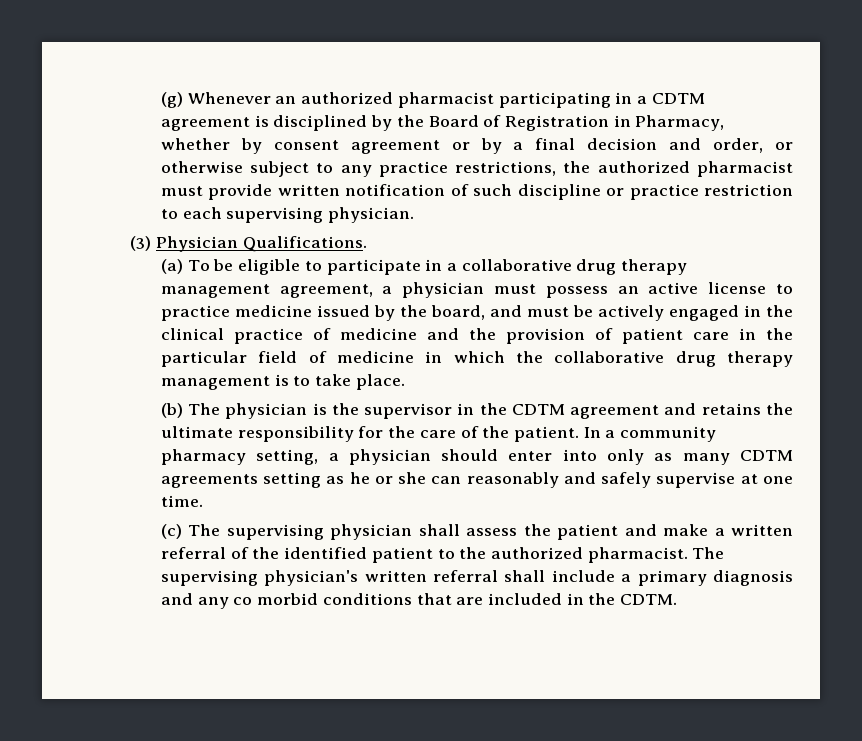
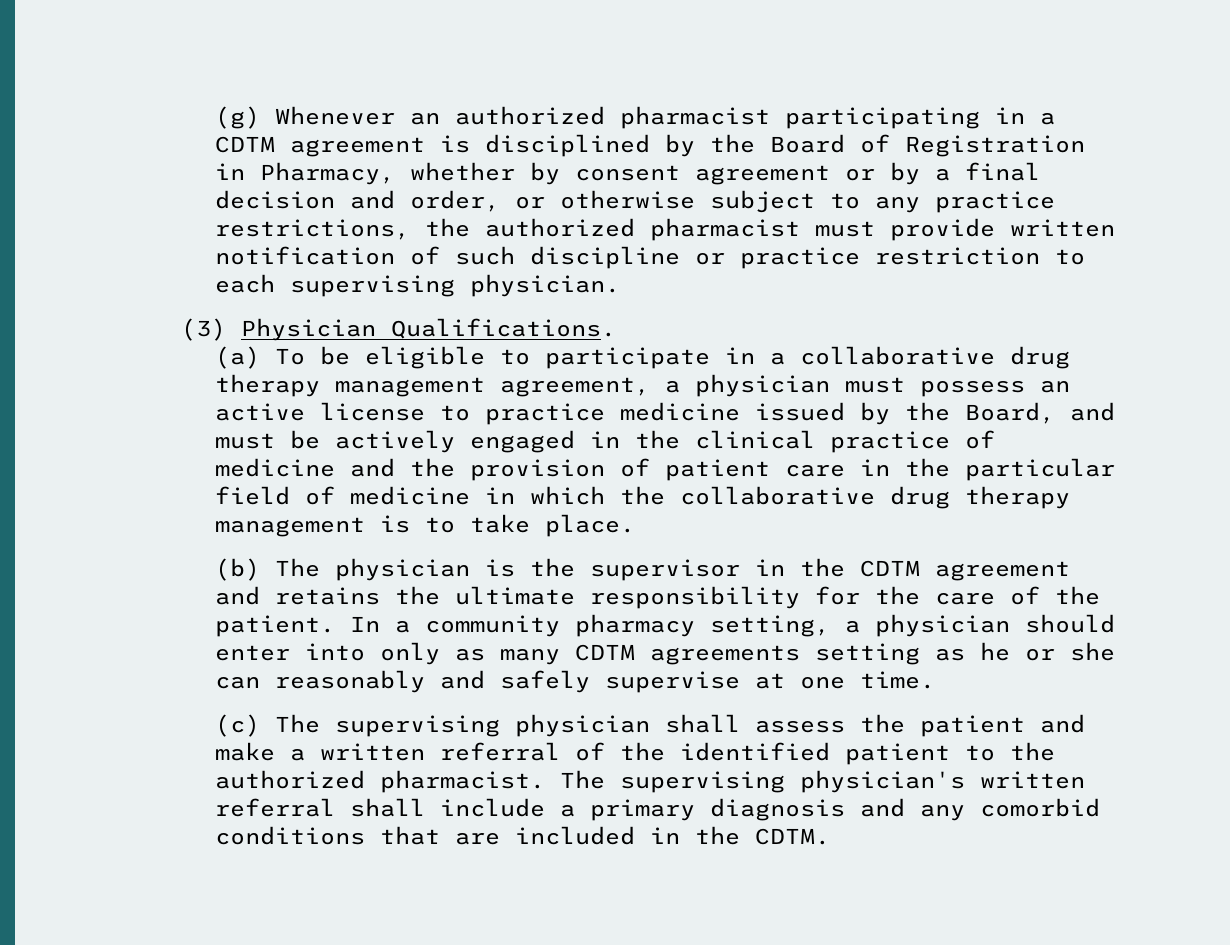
[430,305,485,320] board, -> [964,402,1055,424] Board,
[233,593,319,605] co morbid -> [979,798,1100,817] comorbid

